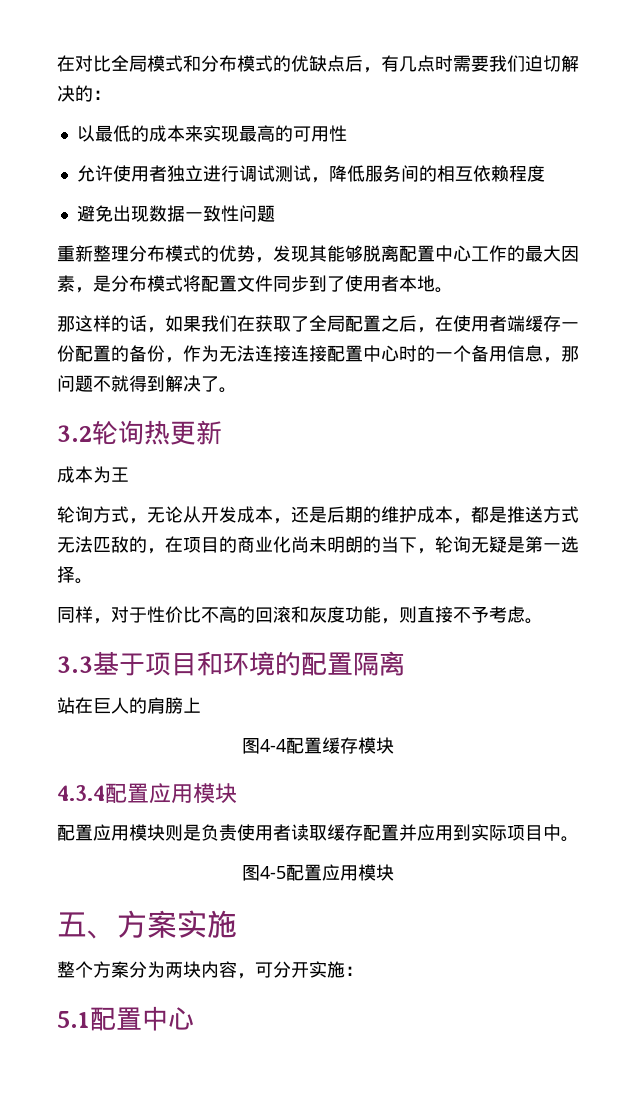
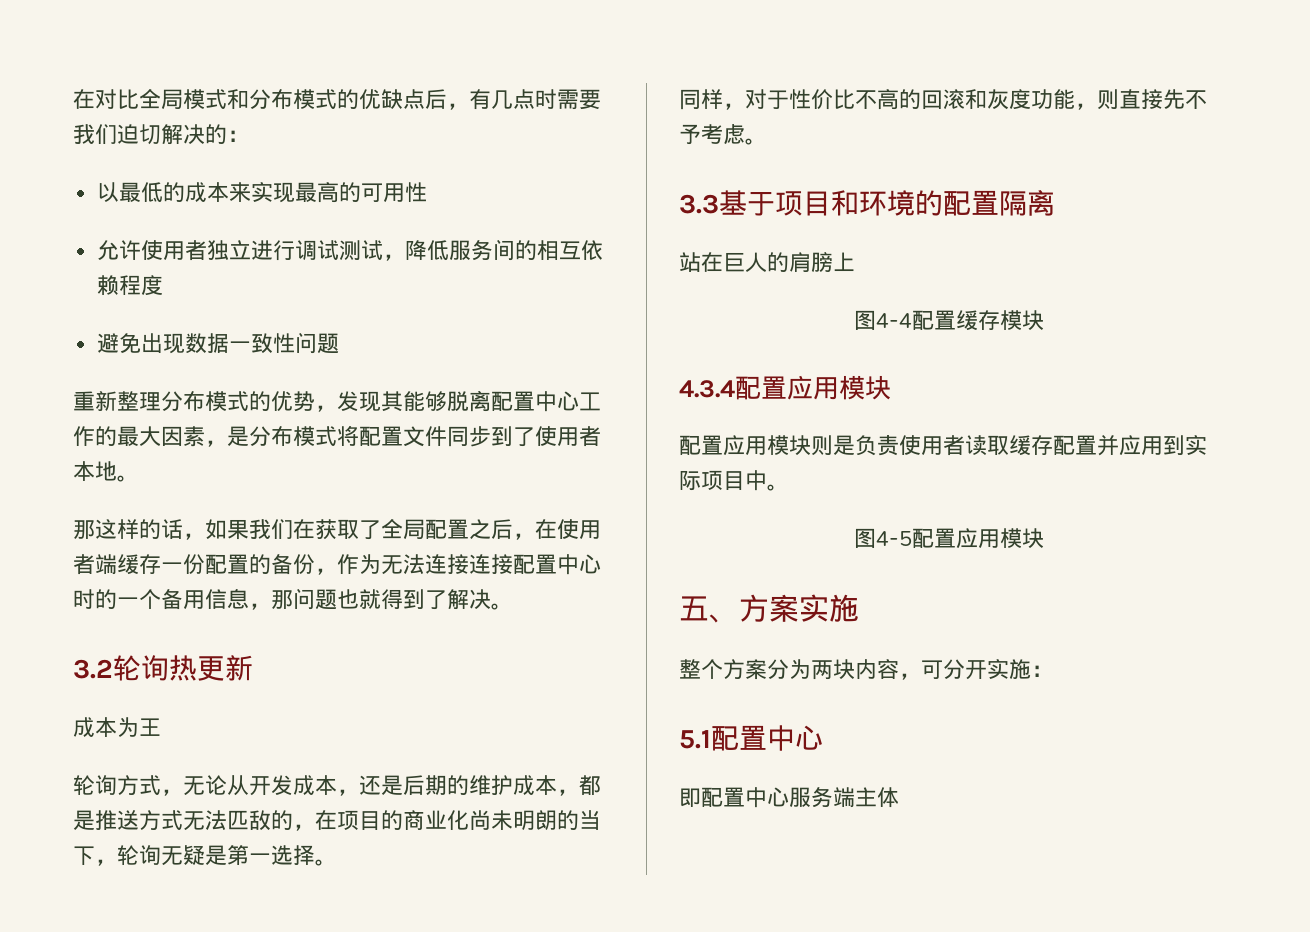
[93,375,219,392] 不就得到解决了 -> [337,589,491,610] 也就得到了解决
(453, 614) none -> [1163,89,1185,109] 先
(194, 1018) none -> [679,787,899,808] // 即配置中心服务端主体

